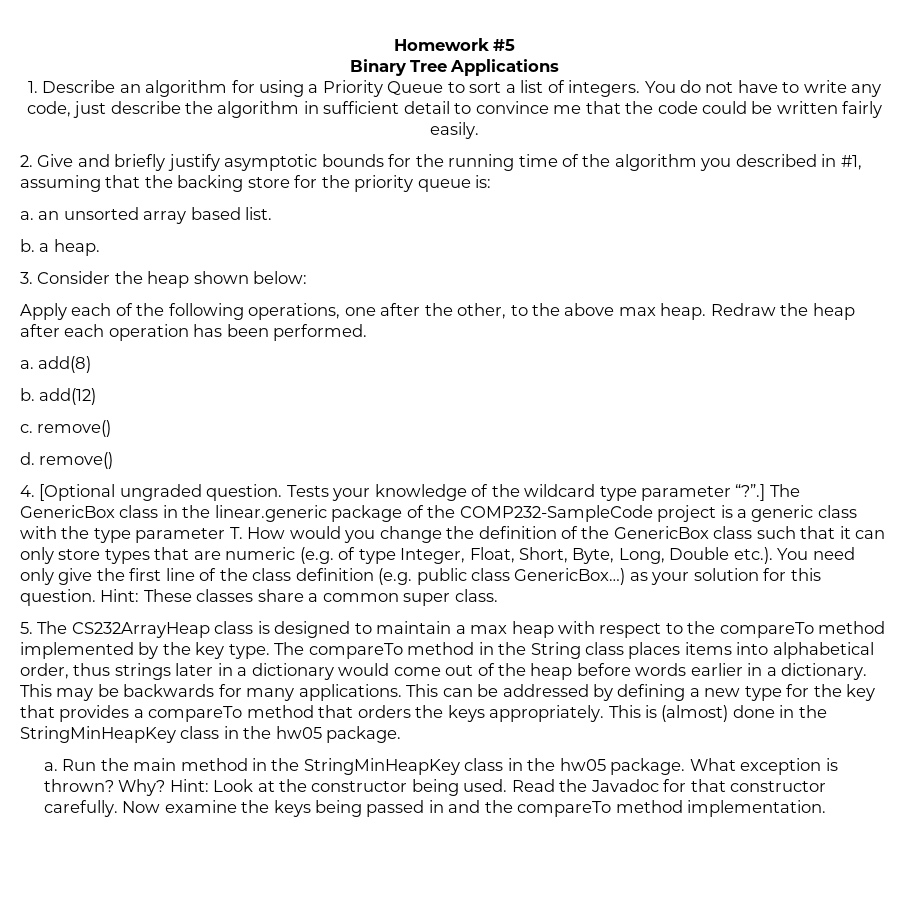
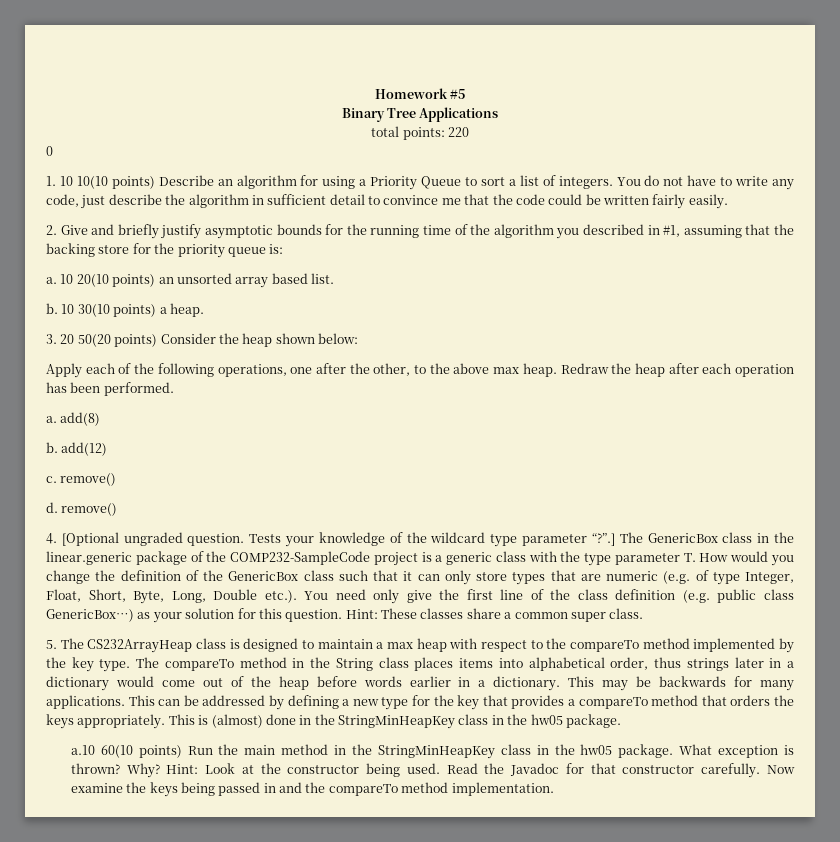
[27,81,38,93] 1. -> [371,126,469,140] [46,146,53,156] [46,176,155,189] total points: 220 // 0 // 1. 10 10(10 points)
(34, 215) none -> [60,274,156,287] 10 20(10 points)
(35, 245) none -> [61,304,157,317] 10 30(10 points)
(33, 278) none -> [60,334,158,347] 20 50(20 points)
[43,762,58,771] a. -> [70,745,182,758] a.10 60(10 points)

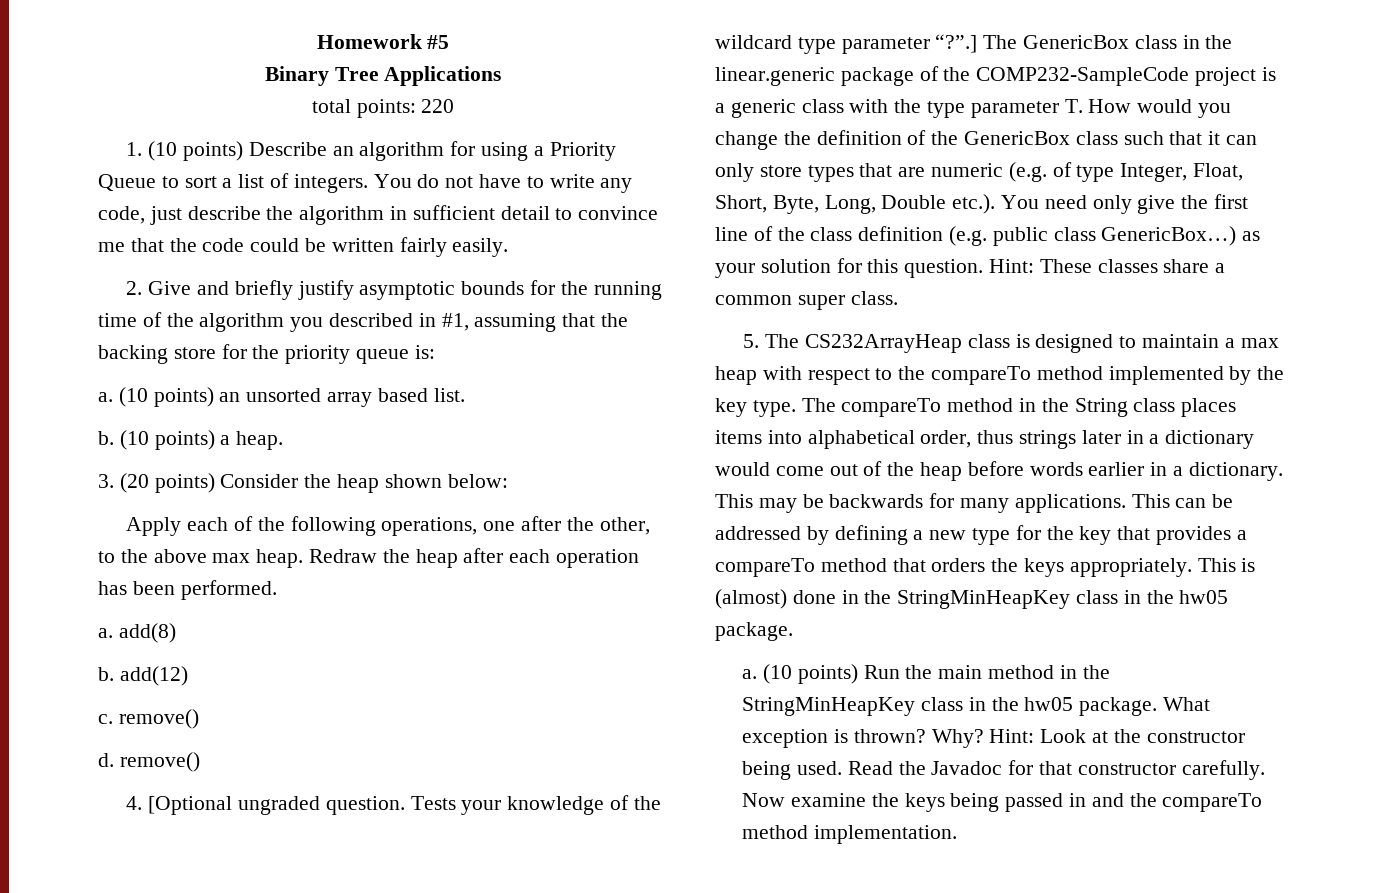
[46,146,53,156] // 0 -> (455, 106) none
[59,176,108,189] 10 10(10 -> [148,141,178,161] (10
[60,274,109,287] 10 20(10 -> [118,387,148,407] (10
[61,304,110,317] 10 30(10 -> [119,430,149,450] (10
[60,334,111,347] 20 50(20 -> [119,473,149,493] (20
[70,745,133,758] a.10 60(10 -> [742,664,793,684] a. (10

